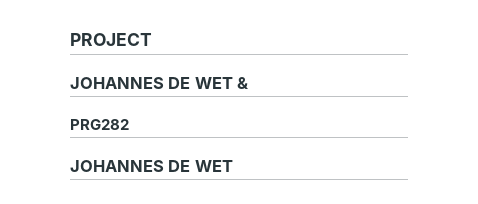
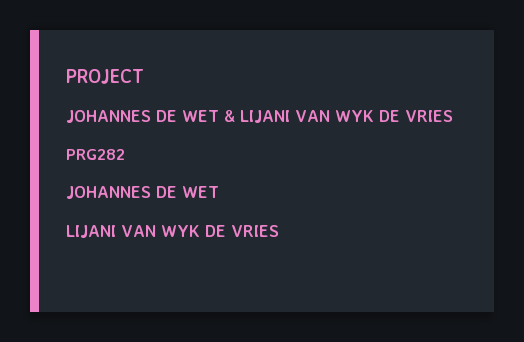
(249, 83) none -> [240,110,453,123] LIJANI VAN WYK DE VRIES
(233, 166) none -> [66,225,279,238] // LIJANI VAN WYK DE VRIES

